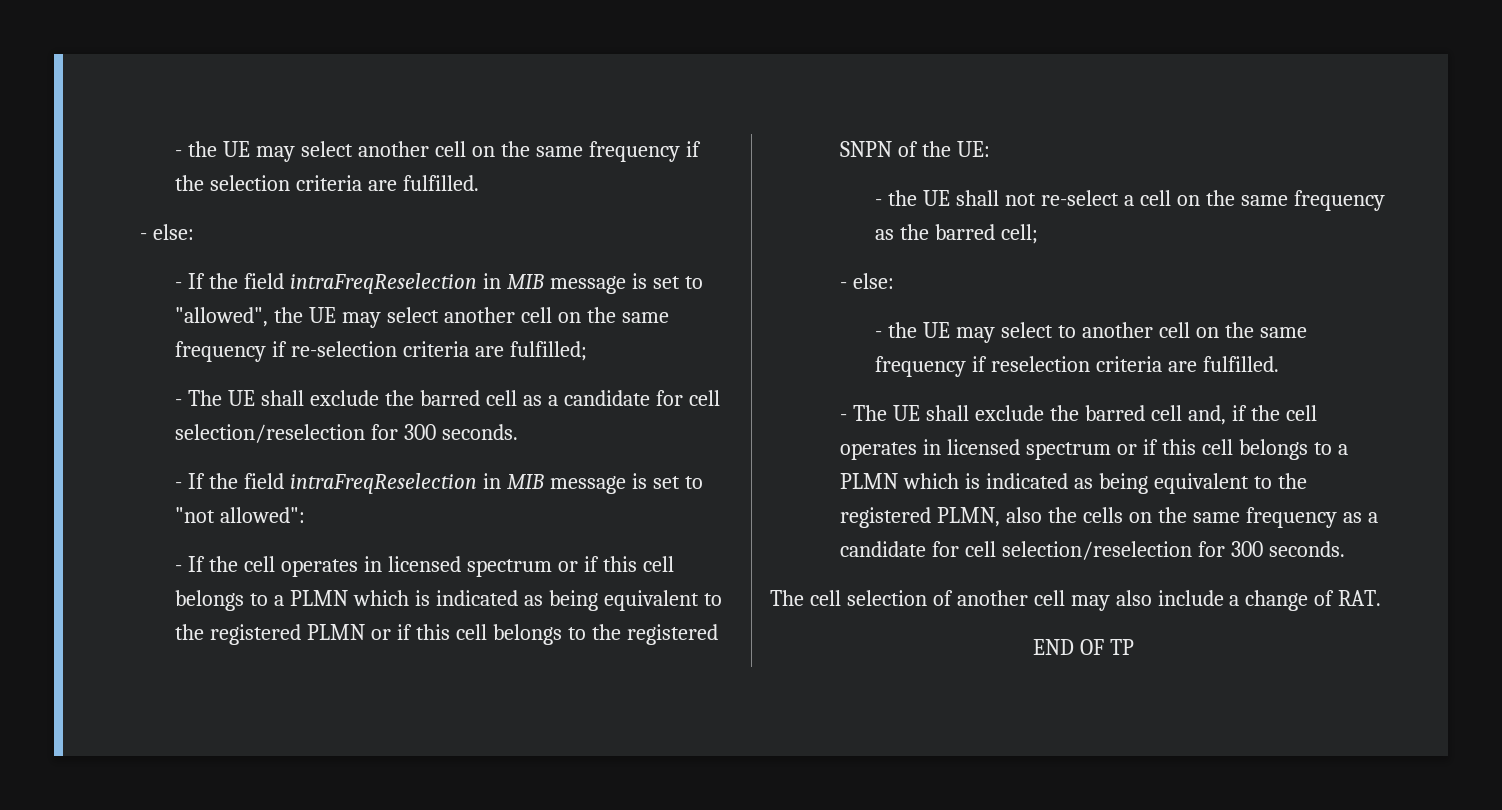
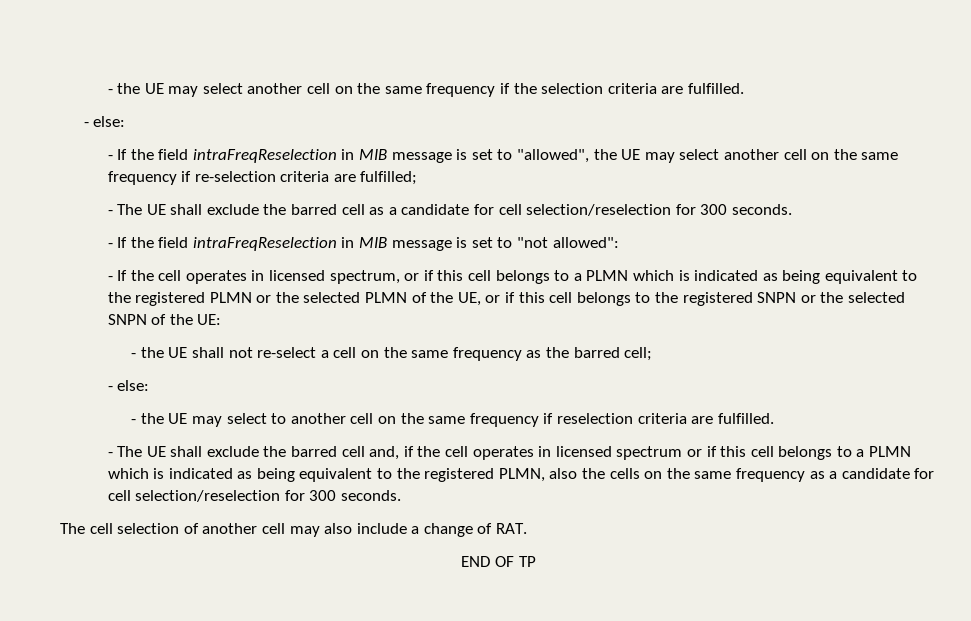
[466,559,552,577] spectrum -> [329,270,400,284] spectrum,
(392, 634) none -> [275,292,501,306] the selected PLMN of the UE, or
(893, 149) none -> [800,292,905,303] [107,314,147,325] or the selected SNPN

